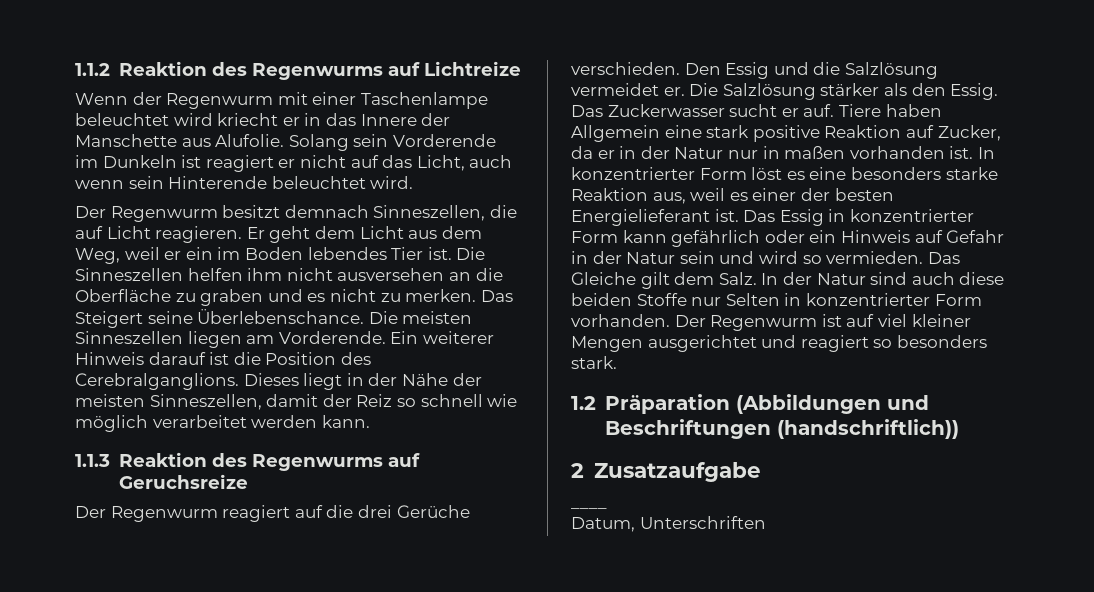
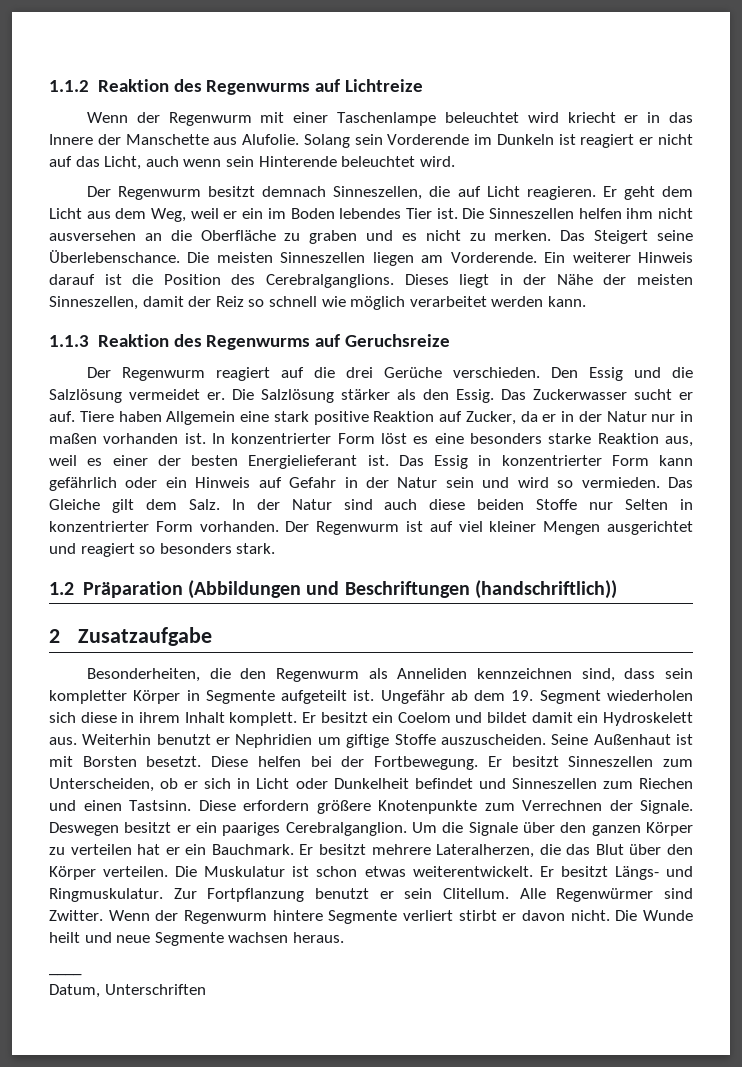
(762, 472) none -> [86,668,693,682] [49,690,693,704] [49,712,693,726] [49,734,694,748] [49,756,694,770] [49,778,693,792] [49,800,693,814] [49,822,693,836] [49,844,693,858] [49,866,693,880] [49,888,694,902] [49,910,693,924] [49,932,344,946] // Besonderheiten, die den Regenwurm als Anneliden kennzeichnen sind, dass sein kompletter Körper in Segmente aufgeteilt ist. Ungefähr ab dem 19. Segment wiederholen sich diese in ihrem Inhalt komplett. Er besitzt ein Coelom und bildet damit ein Hydroskelett aus. Weiterhin benutzt er Nephridien um giftige Stoffe auszuscheiden. Seine Außenhaut ist mit Borsten besetzt. Diese helfen bei der Fortbewegung. Er besitzt Sinneszellen zum Unterscheiden, ob er sich in Licht oder Dunkelheit befindet und Sinneszellen zum Riechen und einen Tastsinn. Diese erfordern größere Knotenpunkte zum Verrechnen der Signale. Deswegen besitzt er ein paariges Cerebralganglion. Um die Signale über den ganzen Körper zu verteilen hat er ein Bauchmark. Er besitzt mehrere Lateralherzen, die das Blut über den Körper verteilen. Die Muskulatur ist schon etwas weiterentwickelt. Er besitzt Längs- und Ringmuskulatur. Zur Fortpflanzung benutzt er sein Clitellum. Alle Regenwürmer sind Zwitter. Wenn der Regenwurm hintere Segmente verliert stirbt er davon nicht. Die Wunde heilt und neue Segmente wachsen heraus.

